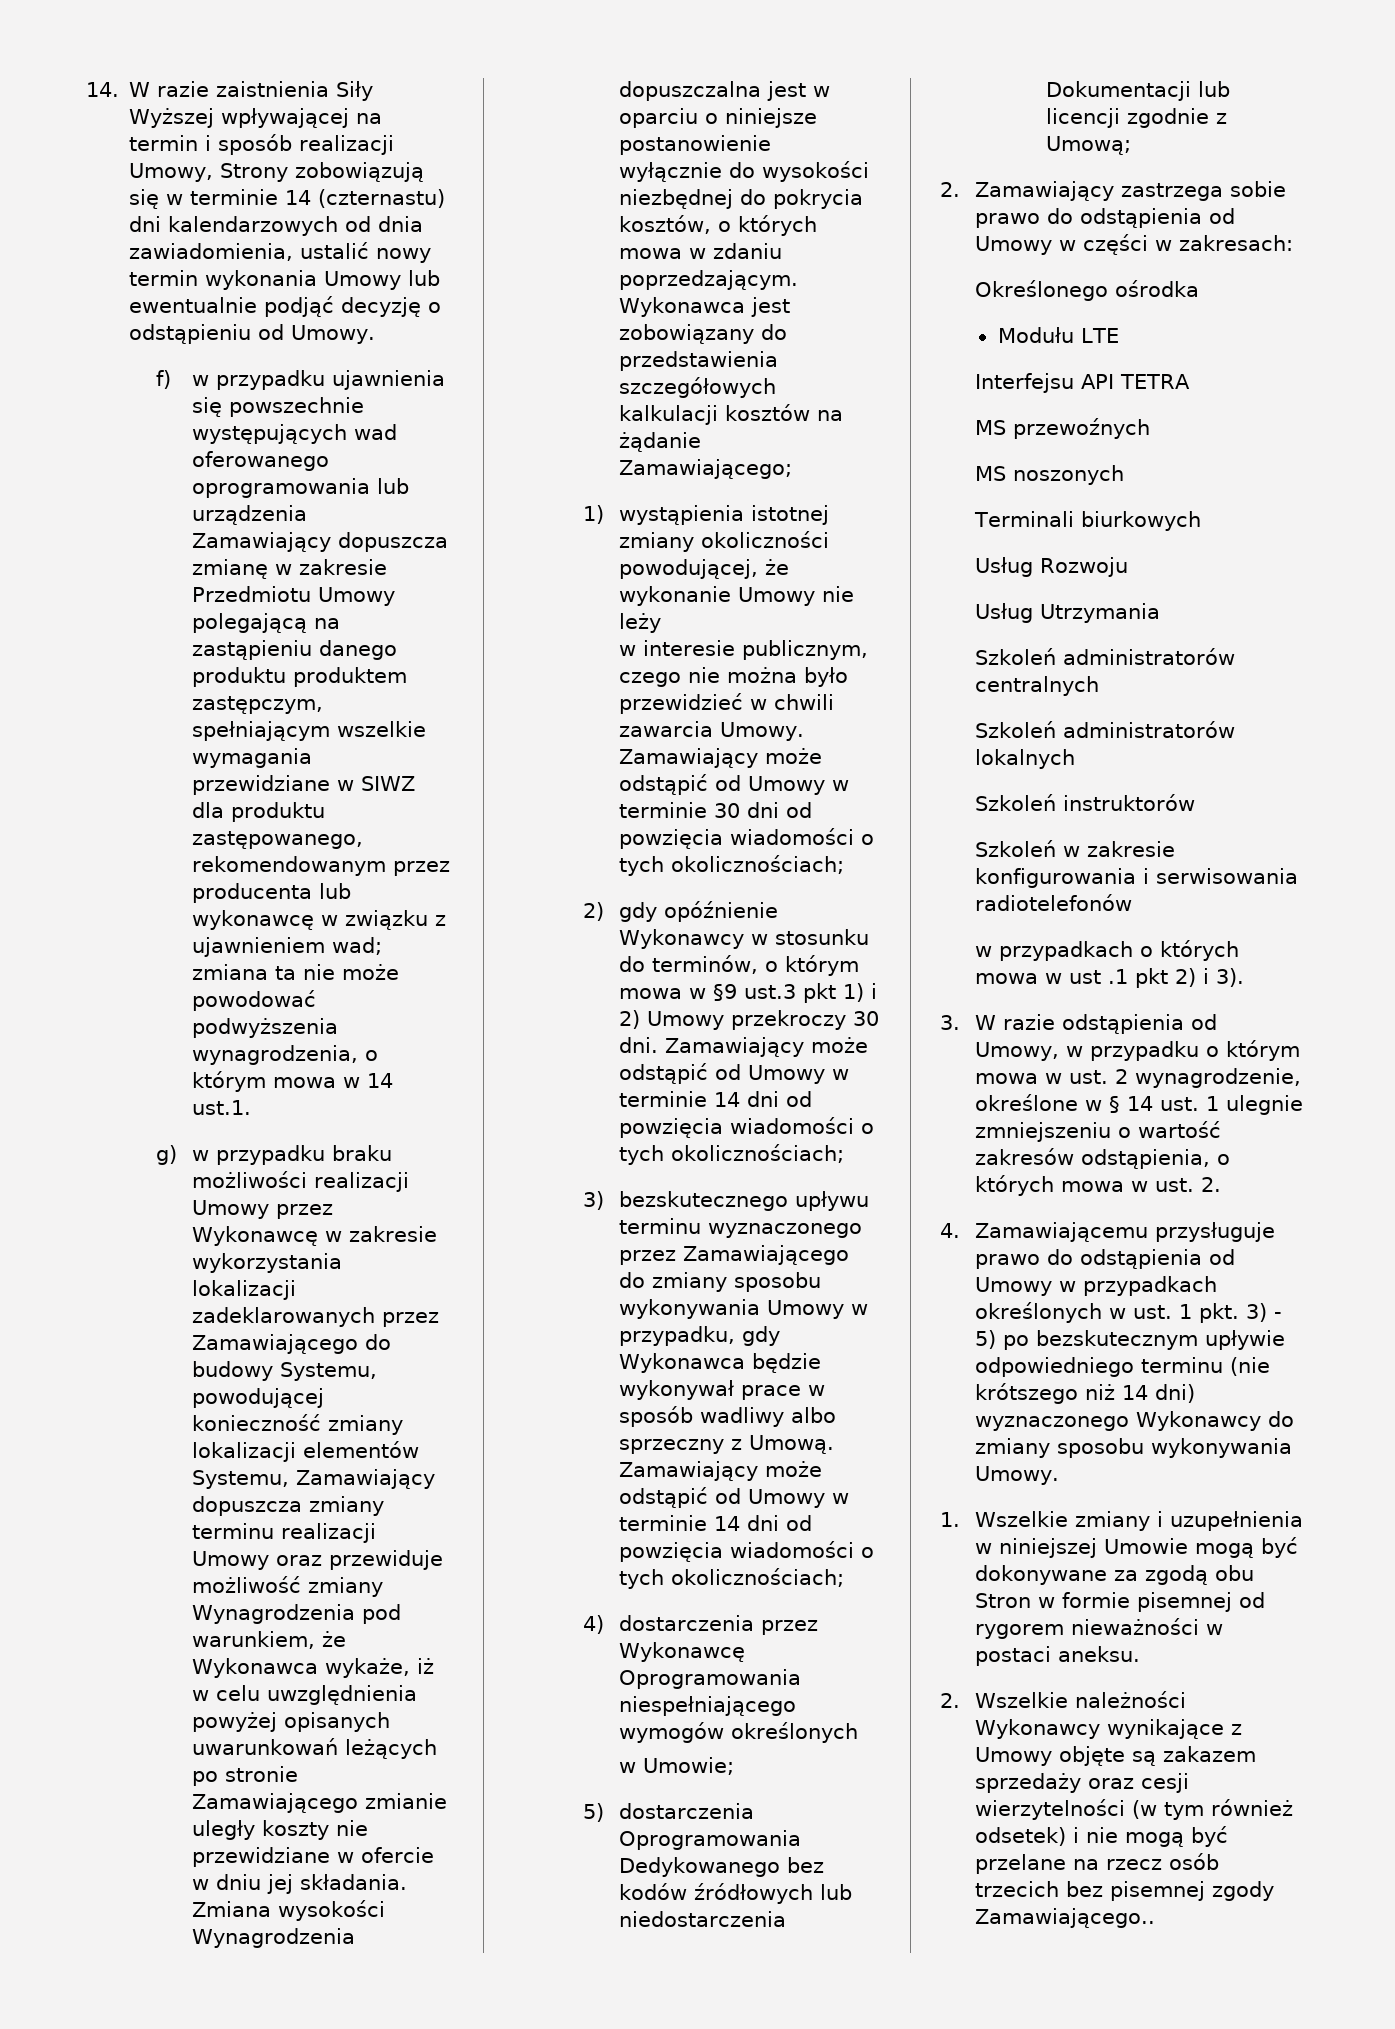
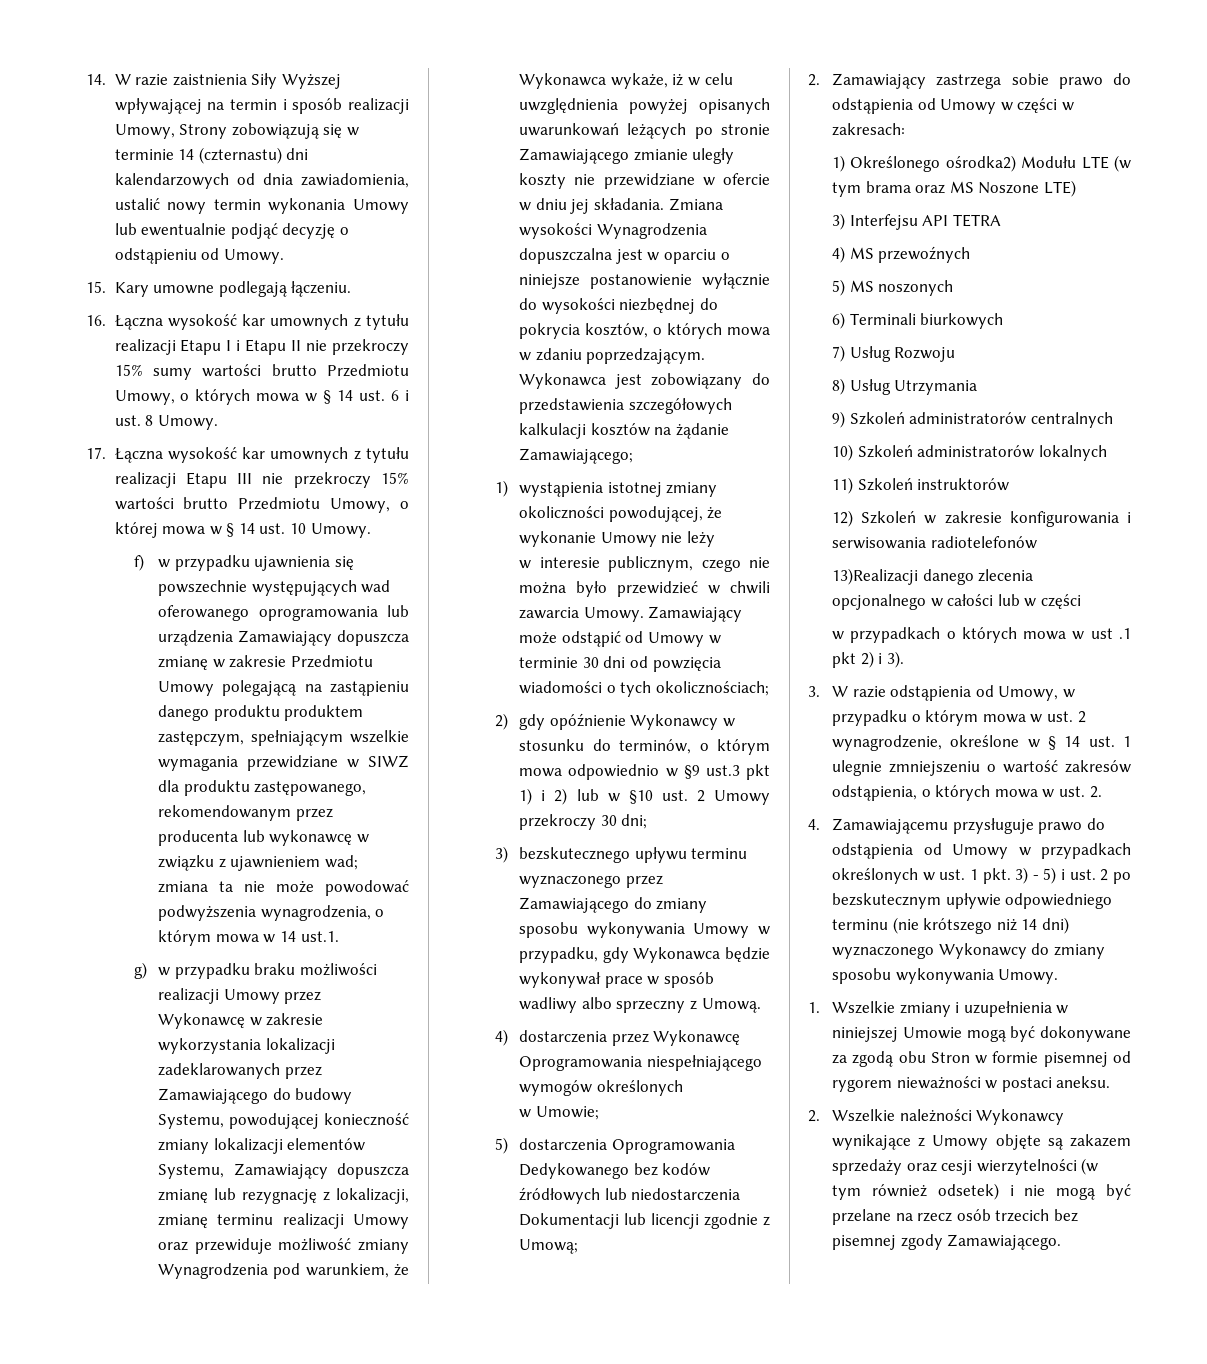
(376, 334) none -> [86,281,352,297] [86,314,410,330] [114,339,409,355] [114,364,409,380] [114,389,410,405] [114,415,218,430] [86,447,410,463] [114,472,410,488] [114,497,409,513] [114,522,371,538] // 15. Kary umowne podlegają łączeniu. // 16. Łączna wysokość kar umownych z tytułu realizacji Etapu I i Etapu II nie przekroczy 15% sumy wartości brutto Przedmiotu Umowy, o których mowa w § 14 ust. 6 i ust. 8 Umowy. // 17. Łączna wysokość kar umownych z tytułu realizacji Etapu III nie przekroczy 15% wartości brutto Przedmiotu Umowy, o której mowa w § 14 ust. 10 Umowy.
[308,1496,384,1516] zmiany -> [158,1188,409,1204] [158,1214,209,1228] zmianę lub rezygnację z lokalizacji, zmianę
(682, 993) none -> [568,764,660,780] odpowiednio
[646,1010,879,1030] [618,1037,868,1057] [618,1063,849,1084] [618,1091,812,1107] [618,1117,874,1138] [618,1144,844,1165] Umowy przekroczy 30 dni. Zamawiający może odstąpić od Umowy w terminie 14 dni od powzięcia wiadomości o tych okolicznościach; -> [576,789,770,805] [519,814,648,830] lub w §10 ust. 2 Umowy przekroczy 30 dni;
[618,1461,822,1481] [618,1487,849,1508] [618,1515,812,1531] [618,1541,874,1562] [618,1568,844,1589] Zamawiający może odstąpić od Umowy w terminie 14 dni od powzięcia wiadomości o tych okolicznościach; -> (761, 1005) none
[975,280,1200,301] Określonego ośrodka // -> [832,155,1016,172] 1) Określonego ośrodka2)
(1119, 335) // -> [1114,155,1131,172] [832,180,1077,197] [832,213,846,230] (w tym brama oraz MS Noszone LTE) // 3)
(1191, 381) none -> [832,246,846,263] 4)
(1151, 428) none -> [832,279,846,296] 5)
(1125, 475) none -> [832,312,846,329] 6)
(1202, 521) none -> [832,345,846,362] 7)
(1129, 567) none -> [832,378,846,395] 8)
(1161, 613) none -> [832,411,846,428] 9)
(1100, 686) none -> [832,444,854,461] 10)
(1076, 759) none -> [832,477,854,494] 11)
(1196, 802) none -> [832,510,854,527] 12)
(1133, 902) none -> [832,568,1034,585] [832,594,1082,610] // 13)Realizacji danego zlecenia opcjonalnego w całości lub w części
(997, 1339) none -> [1061,869,1109,881] i ust. 2
[975,1908,1156,1928] Zamawiającego.. -> [947,1234,1062,1250] Zamawiającego.

